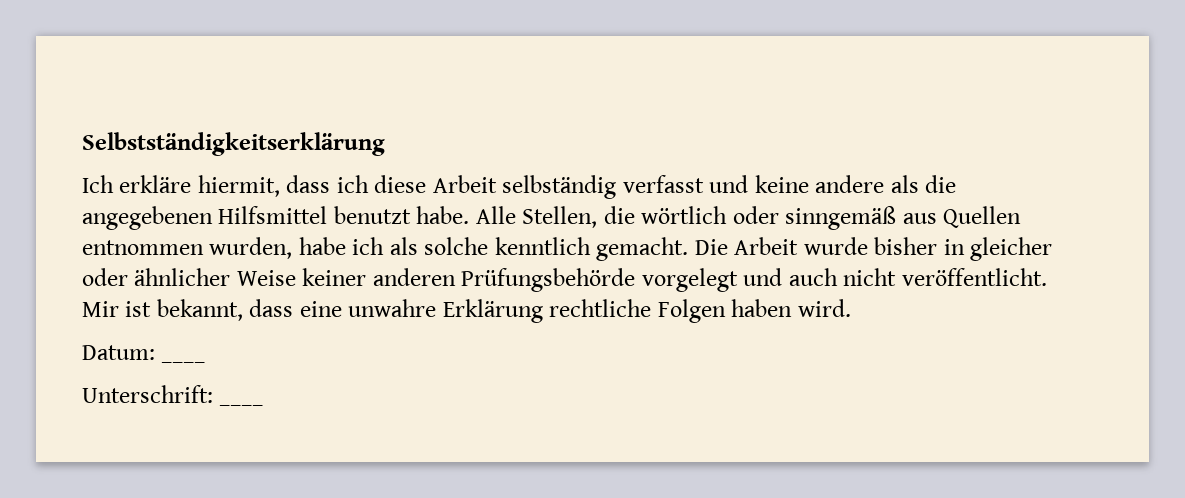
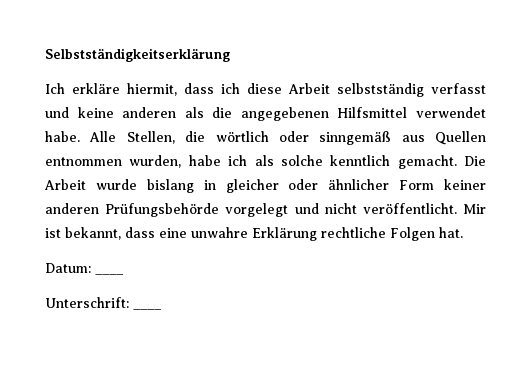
[502,175,617,199] selbständig -> [337,83,424,97] selbstständig
[815,175,885,193] andere -> [122,107,177,118] anderen
[333,206,411,224] benutzt -> [416,107,486,118] verwendet
[874,237,938,255] bisher -> [146,179,194,193] bislang
[236,270,296,286] Weise -> [399,180,435,190] Form
[788,268,838,286] auch -> (319, 208) none
[731,299,851,317] haben wird. -> [439,227,463,238] hat.

